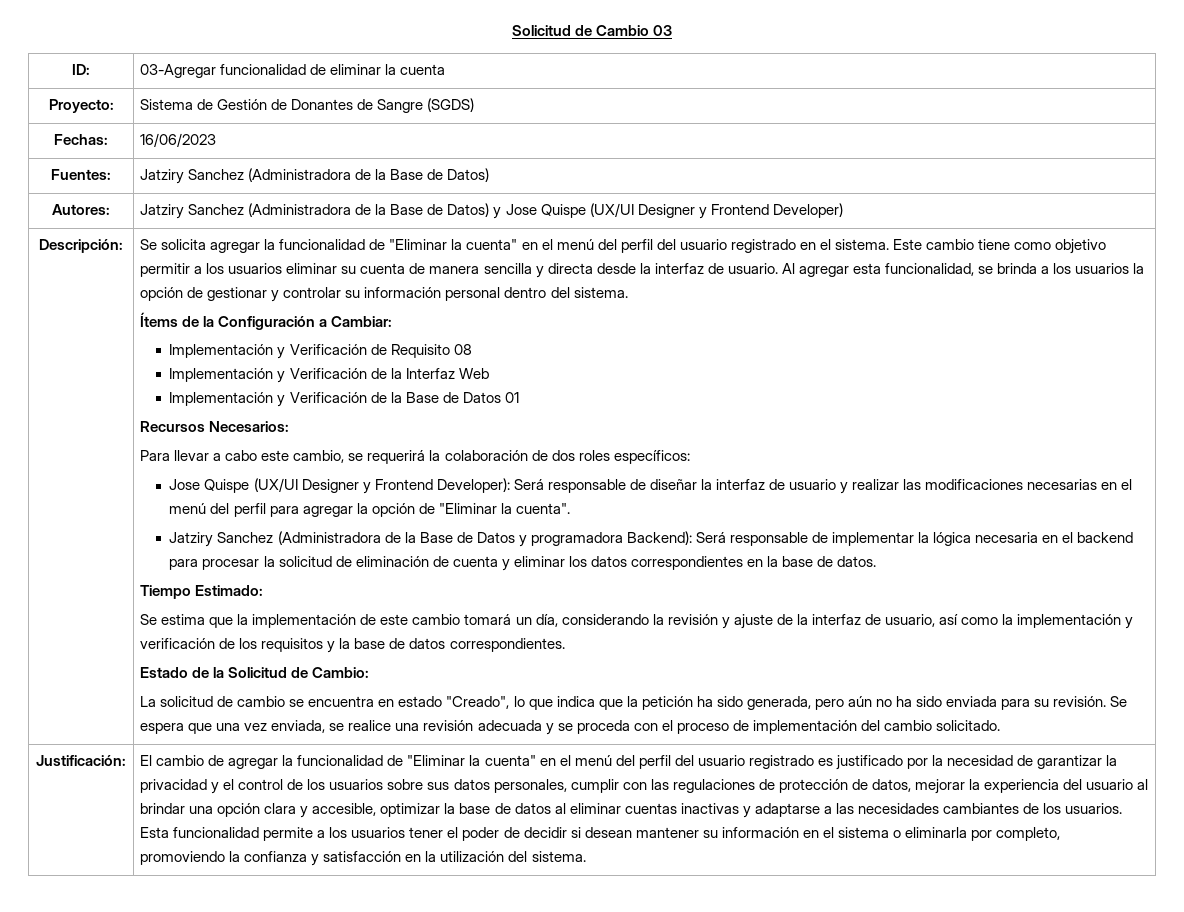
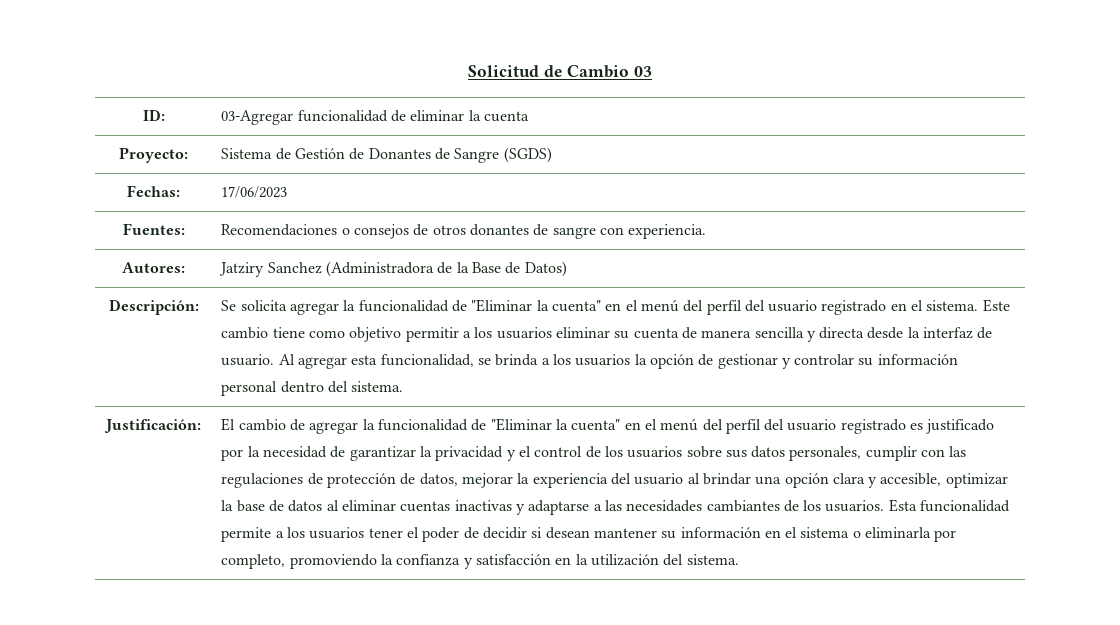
[140,133,217,147] 16/06/2023 -> [221,186,288,198] 17/06/2023
[140,168,490,184] Jatziry Sanchez (Administradora de la Base de Datos) -> [221,224,707,239] Recomendaciones o consejos de otros donantes de sangre con experiencia.
[493,203,843,219] y Jose Quispe (UX/UI Designer y Frontend Developer) -> (567, 269) none
[140,312,393,330] [169,344,472,359] [169,368,489,383] [169,392,519,407] [140,421,290,432] [140,450,690,464] [169,478,1133,494] [169,503,570,517] [169,531,1134,547] [169,556,877,571] [140,585,264,599] [140,614,1134,629] [140,638,565,653] [140,667,370,678] [140,696,1128,710] [140,720,1001,735] // Ítems de la Configuración a Cambiar: // Implementación y Verificación de Requisito 08 // Implementación y Verificación de la Interfaz Web // Implementación y Verificación de la Base de Datos 01 // Recursos Necesarios: // Para llevar a cabo este cambio, se requerirá la colaboración de dos roles específicos: // Jose Quispe (UX/UI Designer y Frontend Developer): Será responsable de diseñar la interfaz de usuario y realizar las modificaciones necesarias en el menú del perfil para agregar la opción de "Eliminar la cuenta". // Jatziry Sanchez (Administradora de la Base de Datos y programadora Backend): Será responsable de implementar la lógica necesaria en el backend para procesar la solicitud de eliminación de cuenta y eliminar los datos correspondientes en la base de datos. // Tiempo Estimado: // Se estima que la implementación de este cambio tomará un día, considerando la revisión y ajuste de la interfaz de usuario, así como la implementación y verificación de los requisitos y la base de datos correspondientes. // Estado de la Solicitud de Cambio: // La solicitud de cambio se encuentra en estado "Creado", lo que indica que la petición ha sido generada, pero aún no ha sido enviada para su revisión. Se espera que una vez enviada, se realice una revisión adecuada y se proceda con el proceso de implementación del cambio solicitado. -> (404, 386) none

